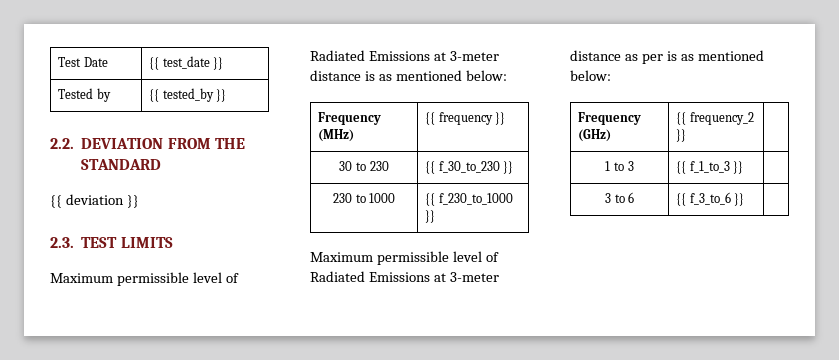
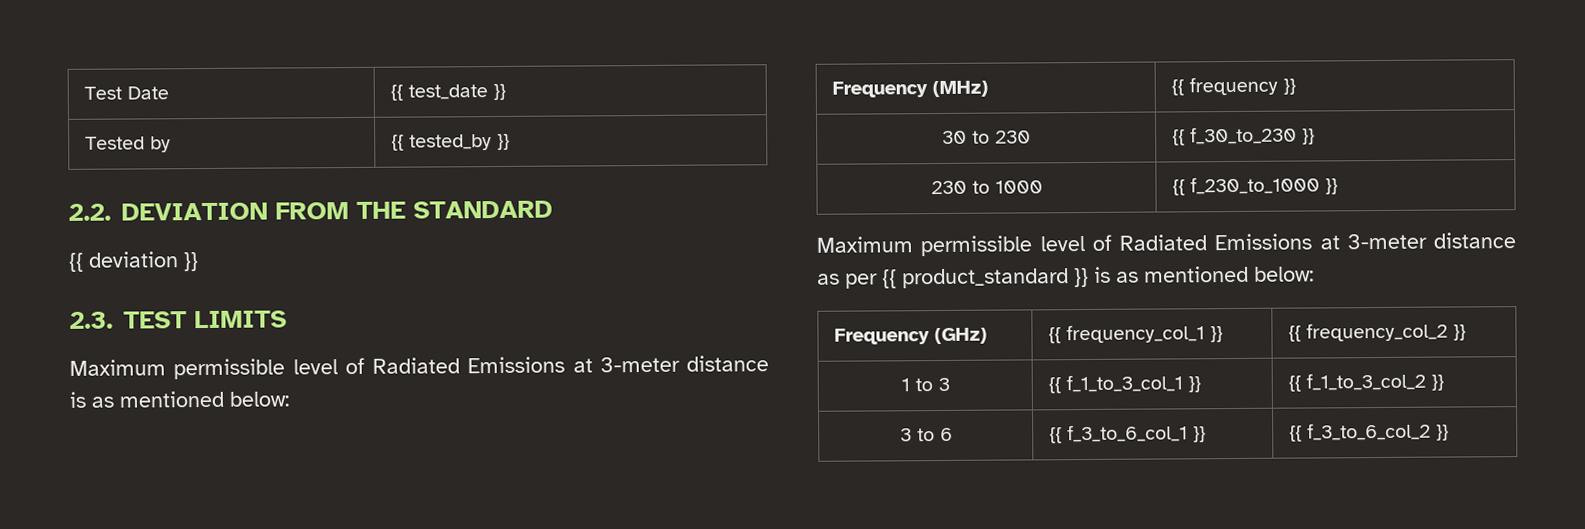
(663, 59) none -> [882,267,1089,289] {{ product_standard }}
[689,112,754,125] [676,129,687,142] frequency_2 }} | -> [1066,324,1224,344] [1288,322,1467,342] frequency_col_1 }} | {{ frequency_col_2 }}
[689,161,744,174] f_1_to_3 }} | -> [1066,374,1202,393] [1288,372,1445,392] f_1_to_3_col_1 }} | {{ f_1_to_3_col_2 }}
[689,192,745,206] f_3_to_6 }} | -> [1067,424,1207,443] [1289,422,1450,442] f_3_to_6_col_1 }} | {{ f_3_to_6_col_2 }}

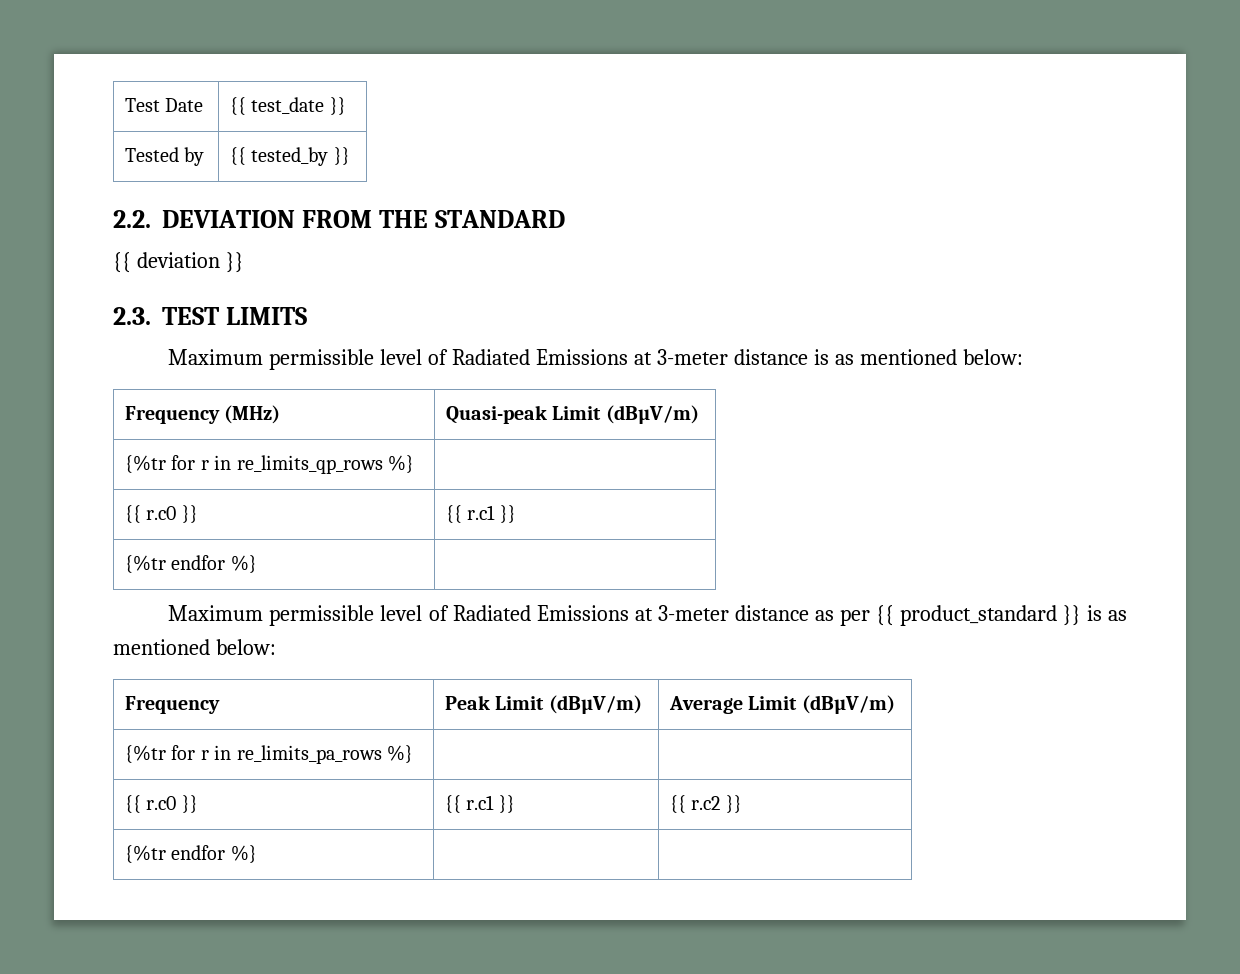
[1171,76,1297,96] [942,130,1031,144] [1172,126,1316,146] [930,180,1043,195] [1172,176,1339,196] {{ frequency }} // 30 to 230 | {{ f_30_to_230 }} // 230 to 1000 | {{ f_230_to_1000 }} -> [445,405,699,424] [124,455,414,474] [124,505,198,523] [445,505,516,523] [124,555,257,573] Quasi-peak Limit (dBµV/m) // {%tr for r in re_limits_qp_rows %} | // {{ r.c0 }} | {{ r.c1 }} // {%tr endfor %} |
[934,327,988,345] [1048,324,1224,344] [1288,322,1467,342] [900,377,950,392] [1048,374,1202,394] [1288,372,1445,392] [899,427,953,442] [1049,424,1207,444] [1289,422,1450,442] (GHz) | {{ frequency_col_1 }} | {{ frequency_col_2 }} // 1 to 3 | {{ f_1_to_3_col_1 }} | {{ f_1_to_3_col_2 }} // 3 to 6 | {{ f_3_to_6_col_1 }} | {{ f_3_to_6_col_2 }} -> [444,695,642,714] [668,695,895,714] [124,745,413,764] [124,795,198,813] [444,795,515,813] [669,795,742,813] [124,845,257,863] | Peak Limit (dBµV/m) | Average Limit (dBµV/m) // {%tr for r in re_limits_pa_rows %} | | // {{ r.c0 }} | {{ r.c1 }} | {{ r.c2 }} // {%tr endfor %} | |

